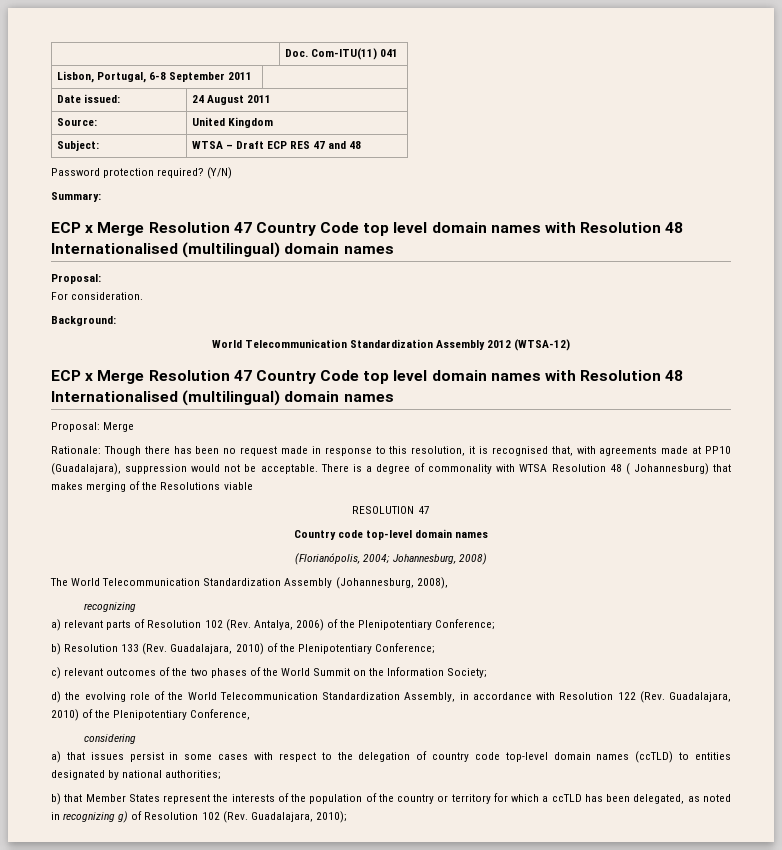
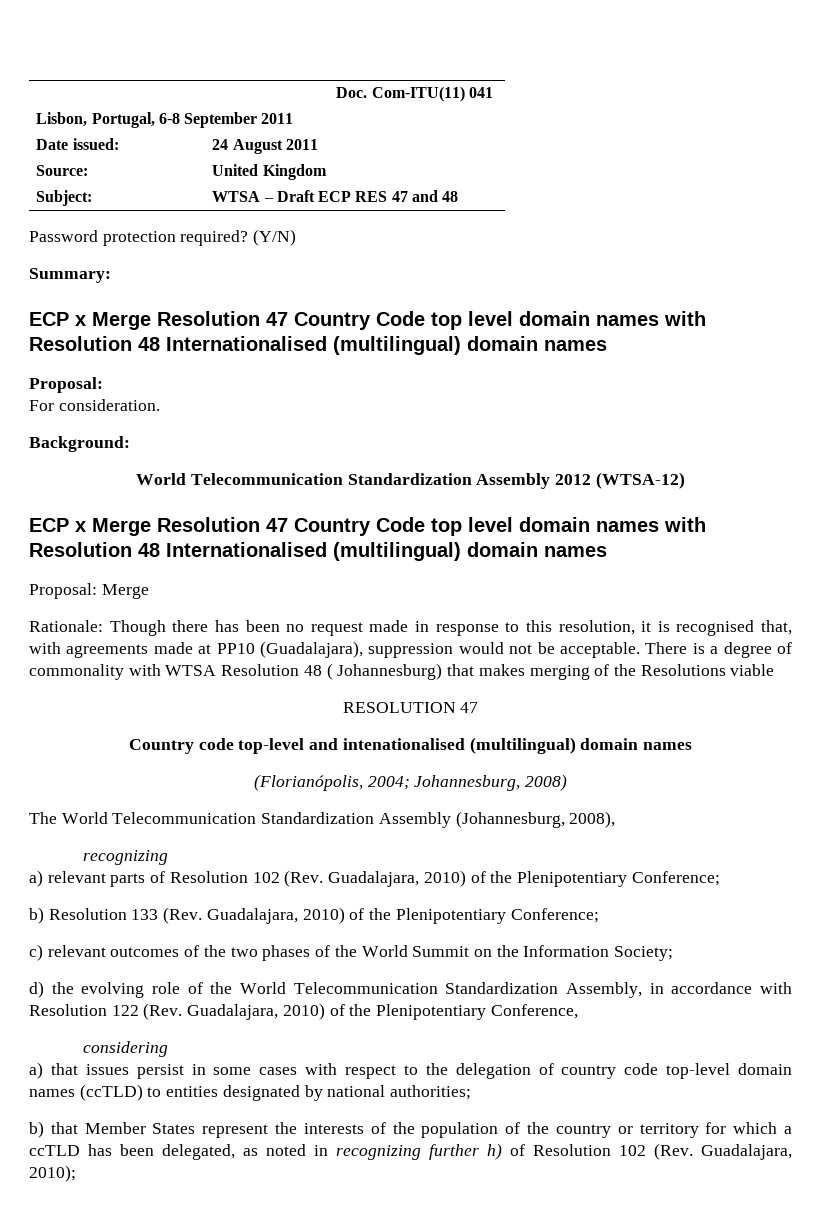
(412, 535) none -> [309,737,576,754] and intenationalised (multilingual)
[253,619,324,631] Antalya, 2006) -> [328,870,466,887] Guadalajara, 2010)
[118,811,129,823] g) -> [429,1143,502,1160] further h)

